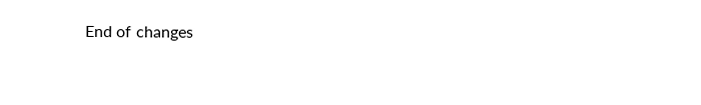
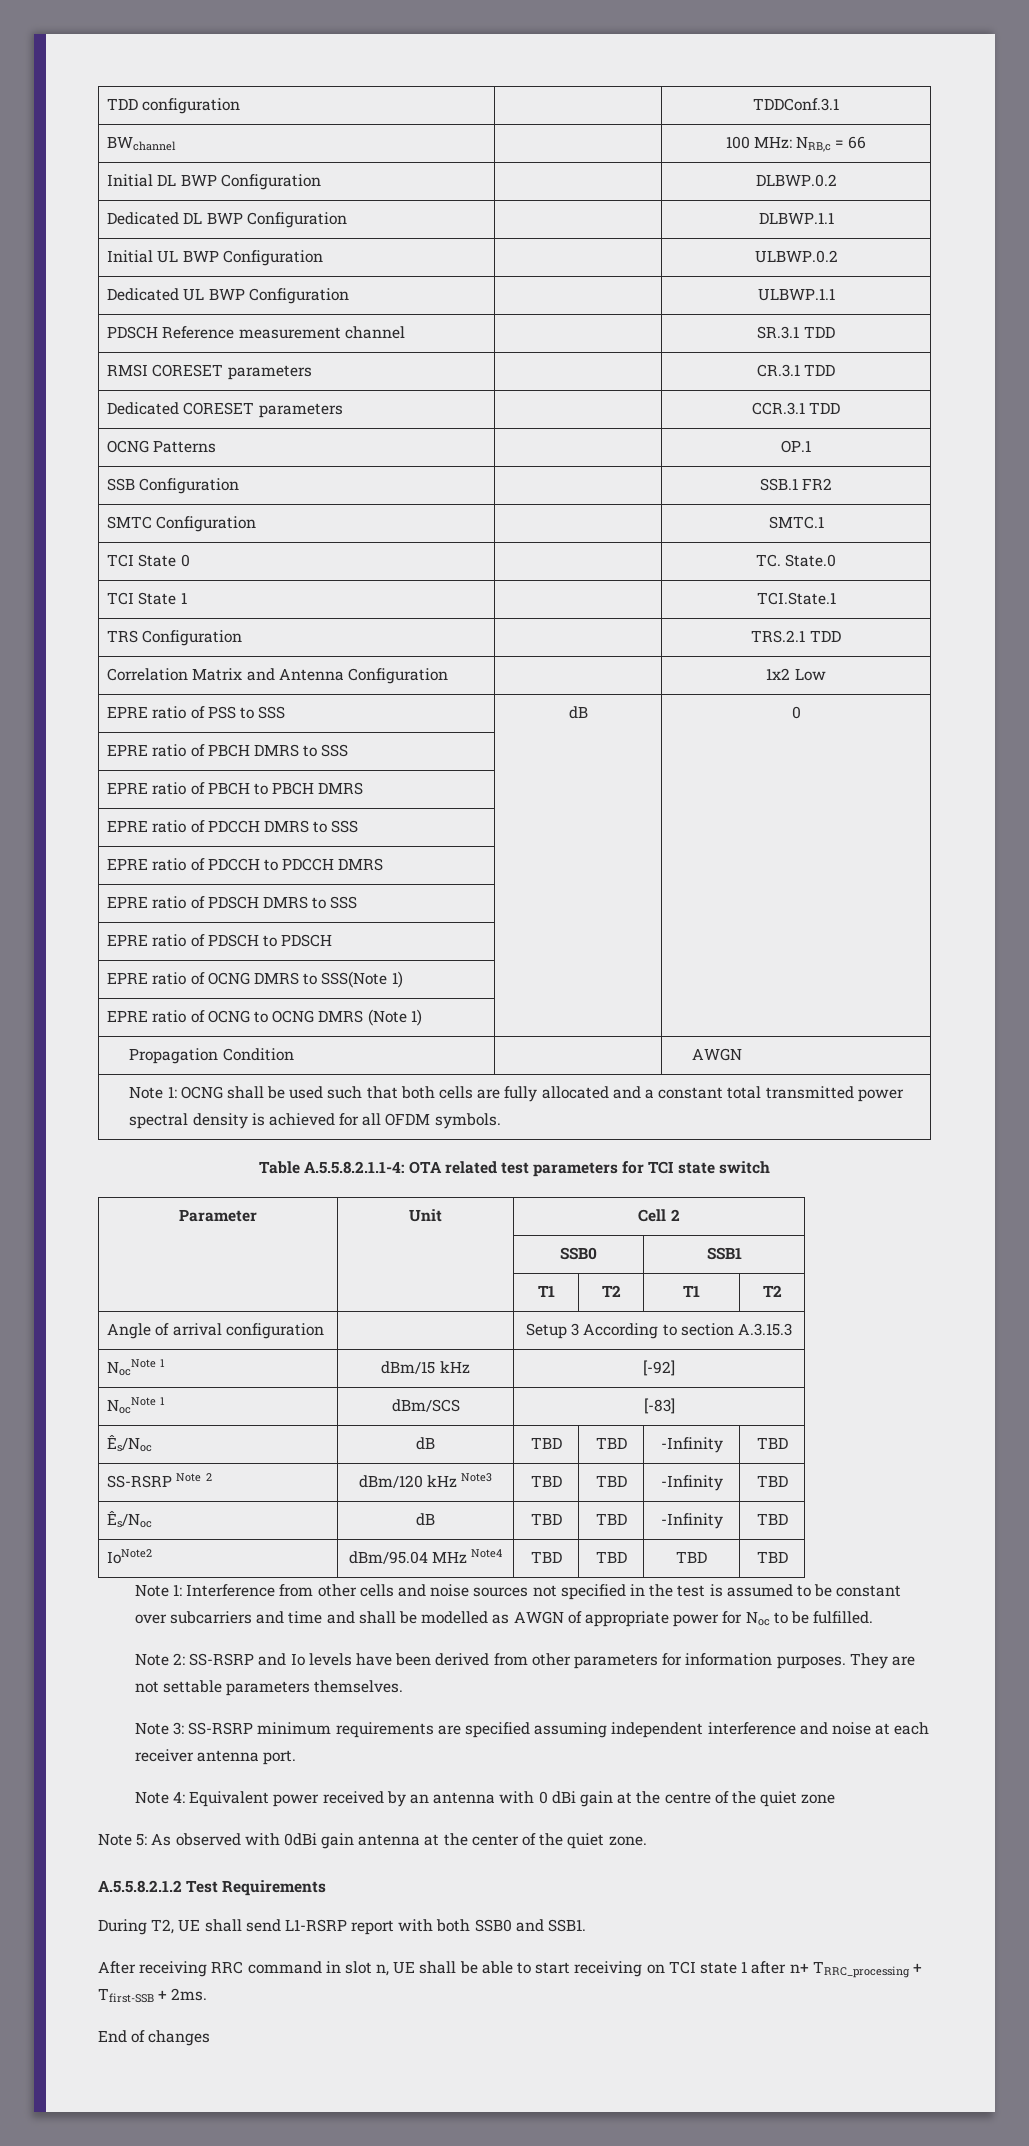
(85, 31) none -> [107,98,241,114] [753,98,839,111] [107,136,177,151] [725,136,867,152] [107,174,321,190] [755,174,837,187] [107,212,347,228] [758,212,834,224] [107,250,323,266] [754,250,838,263] [107,288,349,304] [757,288,835,301] [107,326,405,339] [757,326,835,339] [107,364,312,380] [756,364,836,377] [107,402,343,418] [751,402,841,415] [107,440,217,453] [781,440,811,453] [107,478,240,494] [759,478,833,491] [107,516,257,532] [768,516,824,529] [107,554,190,567] [755,554,837,567] [107,592,187,605] [756,592,836,605] [107,630,243,646] [751,630,841,643] [107,668,448,684] [766,668,826,681] [107,706,286,719] [568,706,588,719] [791,706,801,719] [107,744,349,757] [107,782,364,795] [107,820,359,833] [107,858,384,871] [107,896,358,909] [107,934,333,947] [107,971,403,988] [107,1009,422,1026] [129,1048,294,1064] [692,1048,743,1061] [129,1086,904,1102] [129,1113,501,1129] [259,1161,770,1177] [179,1209,257,1222] [409,1209,442,1222] [638,1209,680,1222] [560,1247,597,1260] [706,1247,742,1260] [537,1285,555,1297] [601,1285,621,1297] [683,1285,700,1297] [762,1285,782,1297] [107,1323,324,1339] [526,1323,792,1339] [107,1359,166,1376] [381,1361,470,1374] [643,1360,675,1376] [107,1397,166,1414] [391,1399,460,1412] [643,1398,675,1414] [107,1435,153,1452] [416,1437,435,1450] [530,1437,562,1449] [595,1437,627,1449] [660,1437,723,1453] [756,1437,788,1449] [107,1473,212,1488] [358,1473,493,1488] [530,1475,562,1487] [595,1475,627,1487] [660,1475,723,1491] [756,1475,788,1487] [107,1511,153,1528] [416,1513,435,1526] [530,1513,562,1525] [595,1513,627,1525] [660,1513,723,1529] [756,1513,788,1525] [107,1549,153,1564] [348,1549,503,1564] [530,1551,562,1563] [595,1551,627,1563] [676,1551,707,1563] [756,1551,788,1563] [134,1584,902,1600] [134,1611,874,1627] [134,1653,915,1669] [134,1680,404,1696] [134,1722,930,1738] [134,1749,297,1765] [134,1791,836,1807] [98,1833,647,1849] [98,1880,327,1896] [98,1919,587,1935] [98,1961,922,1978] [98,1988,208,2003] TDD configuration | | TDDConf.3.1 // BWchannel | | 100 MHz: NRB,c = 66 // Initial DL BWP Configuration | | DLBWP.0.2 // Dedicated DL BWP Configuration | | DLBWP.1.1 // Initial UL BWP Configuration | | ULBWP.0.2 // Dedicated UL BWP Configuration | | ULBWP.1.1 // PDSCH Reference measurement channel | | SR.3.1 TDD // RMSI CORESET parameters | | CR.3.1 TDD // Dedicated CORESET parameters | | CCR.3.1 TDD // OCNG Patterns | | OP.1 // SSB Configuration | | SSB.1 FR2 // SMTC Configuration | | SMTC.1 // TCI State 0 | | TC. State.0 // TCI State 1 | | TCI.State.1 // TRS Configuration | | TRS.2.1 TDD // Correlation Matrix and Antenna Configuration | | 1x2 Low // EPRE ratio of PSS to SSS | dB | 0 // EPRE ratio of PBCH DMRS to SSS | | // EPRE ratio of PBCH to PBCH DMRS | | // EPRE ratio of PDCCH DMRS to SSS | | // EPRE ratio of PDCCH to PDCCH DMRS | | // EPRE ratio of PDSCH DMRS to SSS | | // EPRE ratio of PDSCH to PDSCH | | // EPRE ratio of OCNG DMRS to SSS(Note 1) | | // EPRE ratio of OCNG to OCNG DMRS (Note 1) | | // Propagation Condition | | AWGN // Note 1: OCNG shall be used such that both cells are fully allocated and a constant total transmitted power spectral density is achieved for all OFDM symbols. // Table A.5.5.8.2.1.1-4: OTA related test parameters for TCI state switch // Parameter | Unit | Cell 2 // | | SSB0 | SSB1 // | | T1 | T2 | T1 | T2 // Angle of arrival configuration | | Setup 3 According to section A.3.15.3 // NocNote 1 | dBm/15 kHz | [-92] // NocNote 1 | dBm/SCS | [-83] // Ês/Noc | dB | TBD | TBD | -Infinity | TBD // SS-RSRP Note 2 | dBm/120 kHz Note3 | TBD | TBD | -Infinity | TBD // Ês/Noc | dB | TBD | TBD | -Infinity | TBD // IoNote2 | dBm/95.04 MHz Note4 | TBD | TBD | TBD | TBD // Note 1: Interference from other cells and noise sources not specified in the test is assumed to be constant over subcarriers and time and shall be modelled as AWGN of appropriate power for Noc to be fulfilled. // Note 2: SS-RSRP and Io levels have been derived from other parameters for information purposes. They are not settable parameters themselves. // Note 3: SS-RSRP minimum requirements are specified assuming independent interference and noise at each receiver antenna port. // Note 4: Equivalent power received by an antenna with 0 dBi gain at the centre of the quiet zone // Note 5: As observed with 0dBi gain antenna at the center of the quiet zone. // A.5.5.8.2.1.2 Test Requirements // During T2, UE shall send L1-RSRP report with both SSB0 and SSB1. // After receiving RRC command in slot n, UE shall be able to start receiving on TCI state 1 after n+ TRRC_processing + Tfirst-SSB + 2ms. //

